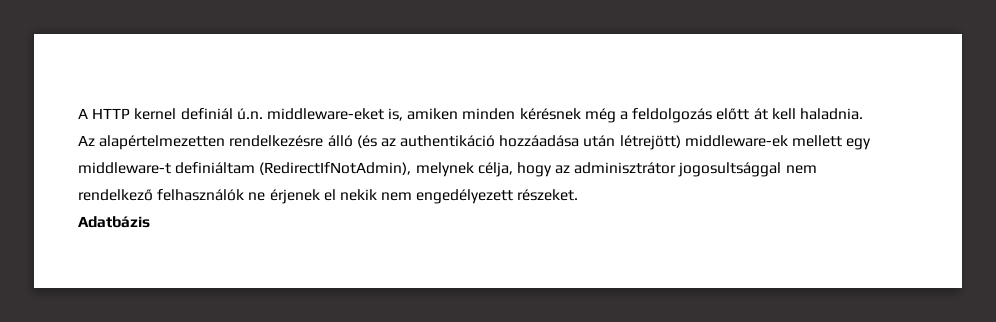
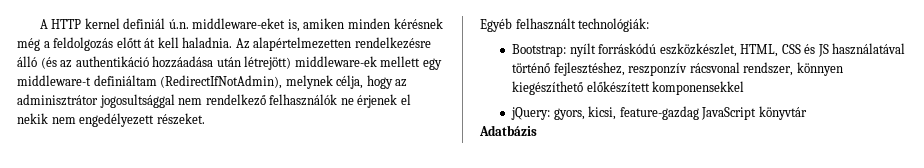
(579, 195) none -> [480,18,650,32] [512,43,906,57] [512,62,843,76] [512,81,745,95] [511,106,807,120] // Egyéb felhasznált technológiák: // Bootstrap: nyílt forráskódú eszközkészlet, HTML, CSS és JS használatával történő fejlesztéshez, reszponzív rácsvonal rendszer, könnyen kiegészíthető előkészített komponensekkel // jQuery: gyors, kicsi, feature-gazdag JavaScript könyvtár

